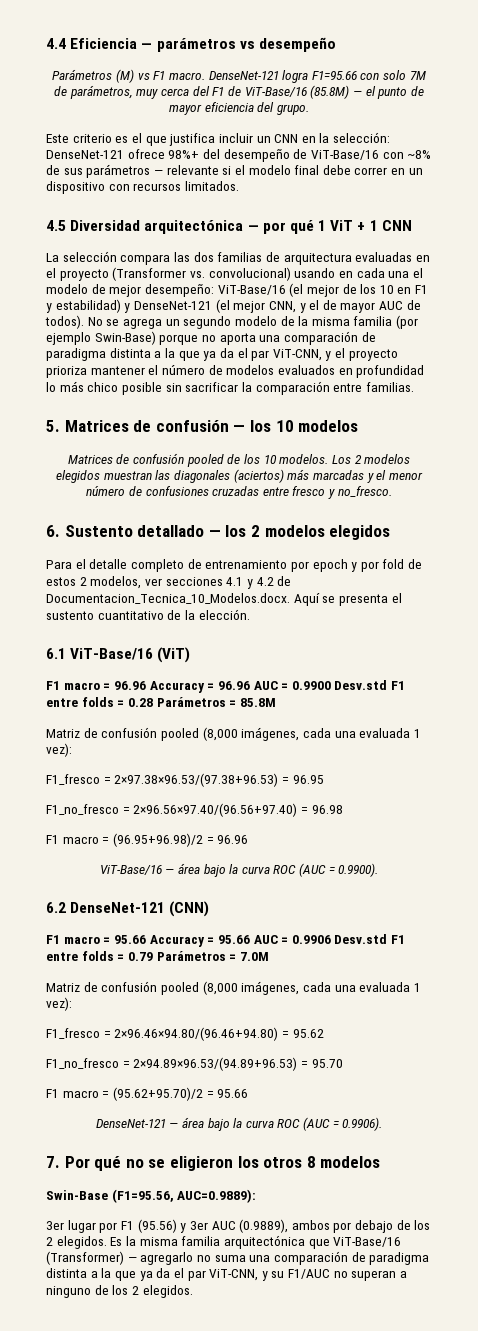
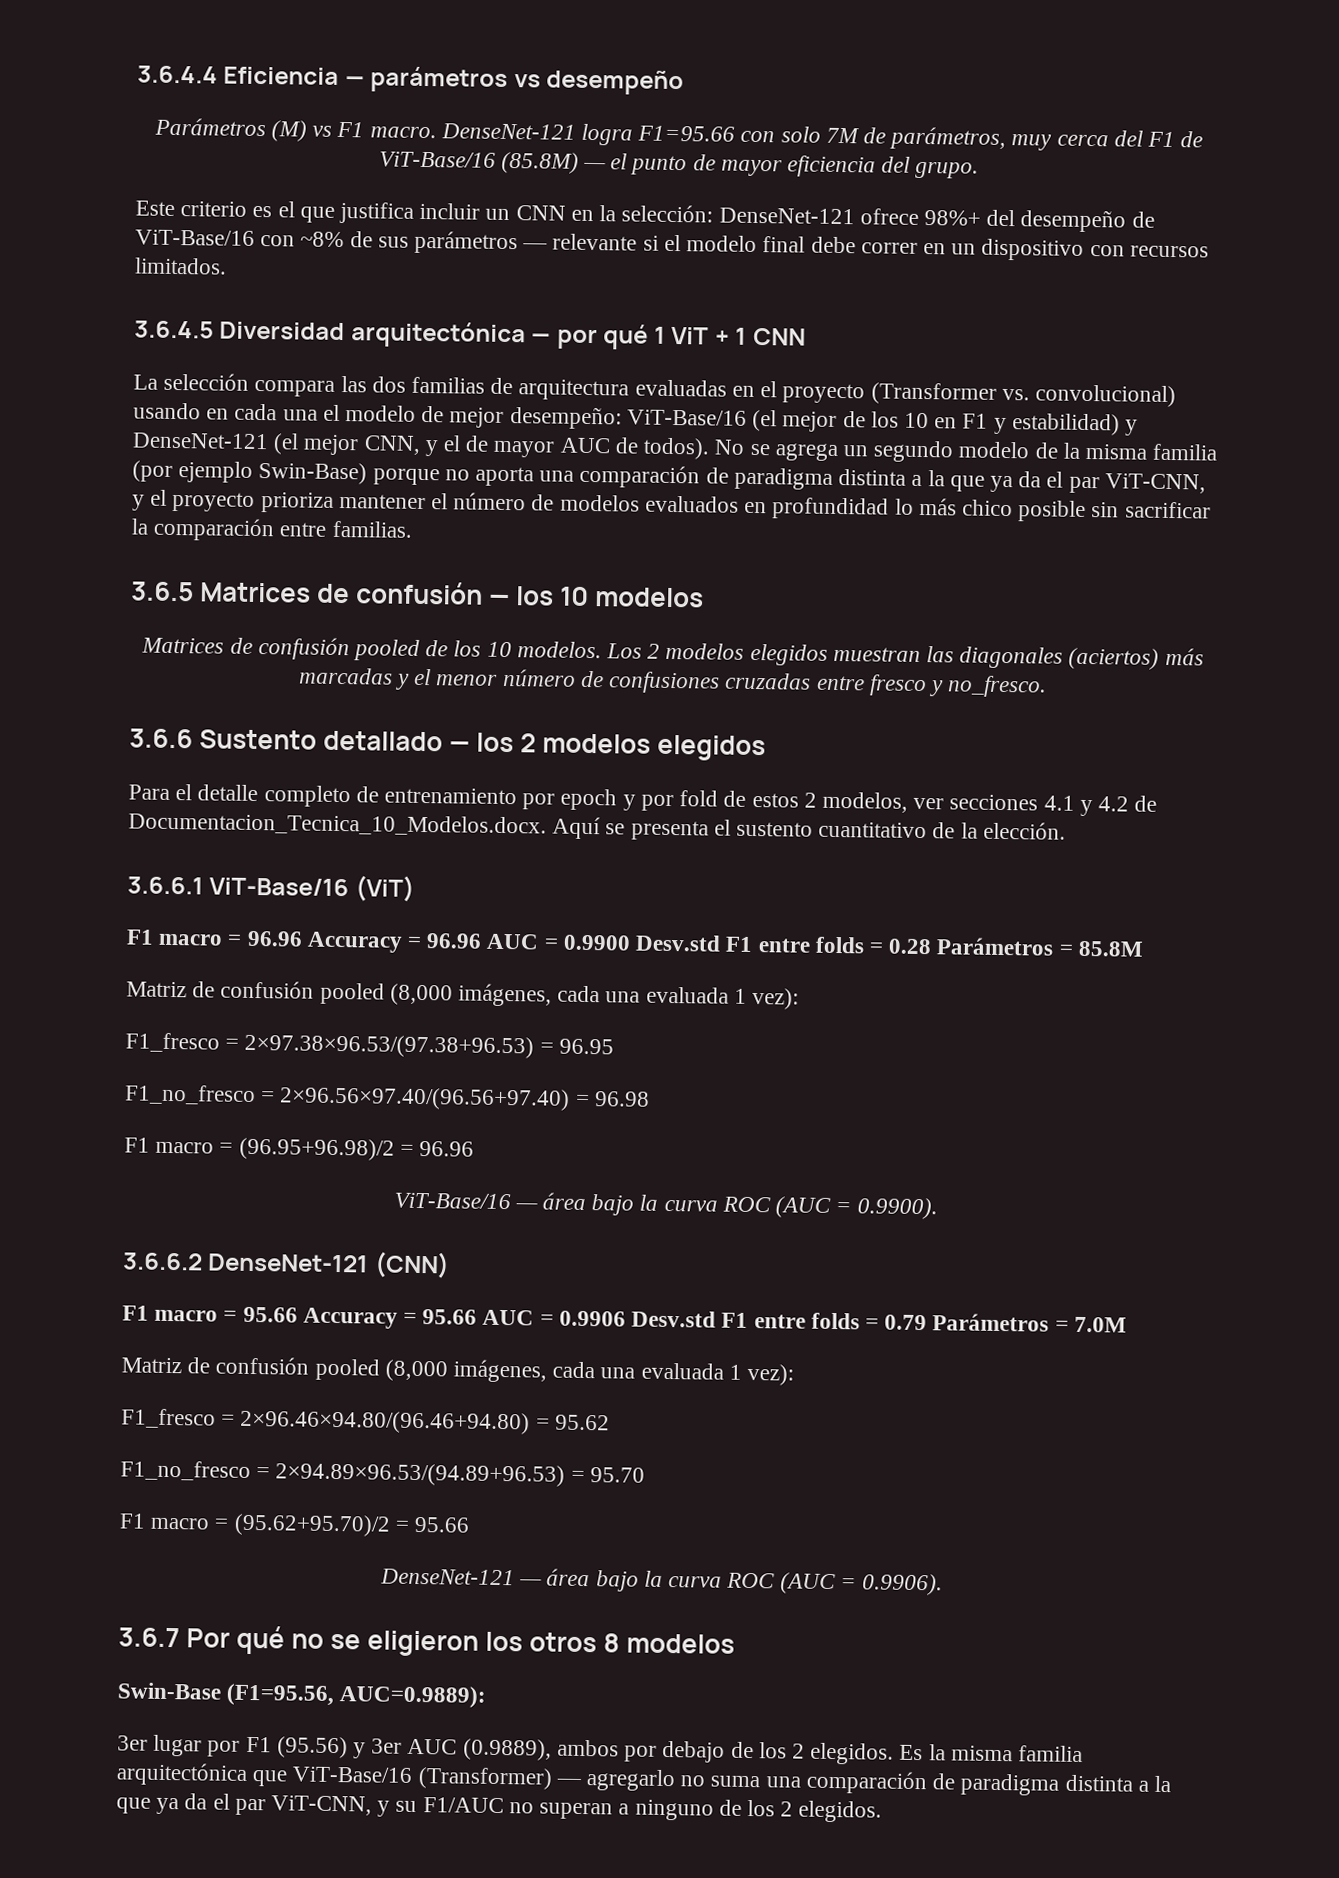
[46,38,66,49] 4.4 -> [137,65,218,84] 3.6.4.4
[46,220,66,231] 4.5 -> [134,320,214,339] 3.6.4.5
[46,420,60,432] 5. -> [131,581,194,602] 3.6.5
[46,525,60,537] 6. -> [129,728,193,749] 3.6.6
[46,648,66,659] 6.1 -> [127,876,204,895] 3.6.6.1
[46,902,66,913] 6.2 -> [122,1252,203,1271] 3.6.6.2
[46,1156,60,1168] 7. -> [118,1627,180,1648] 3.6.7

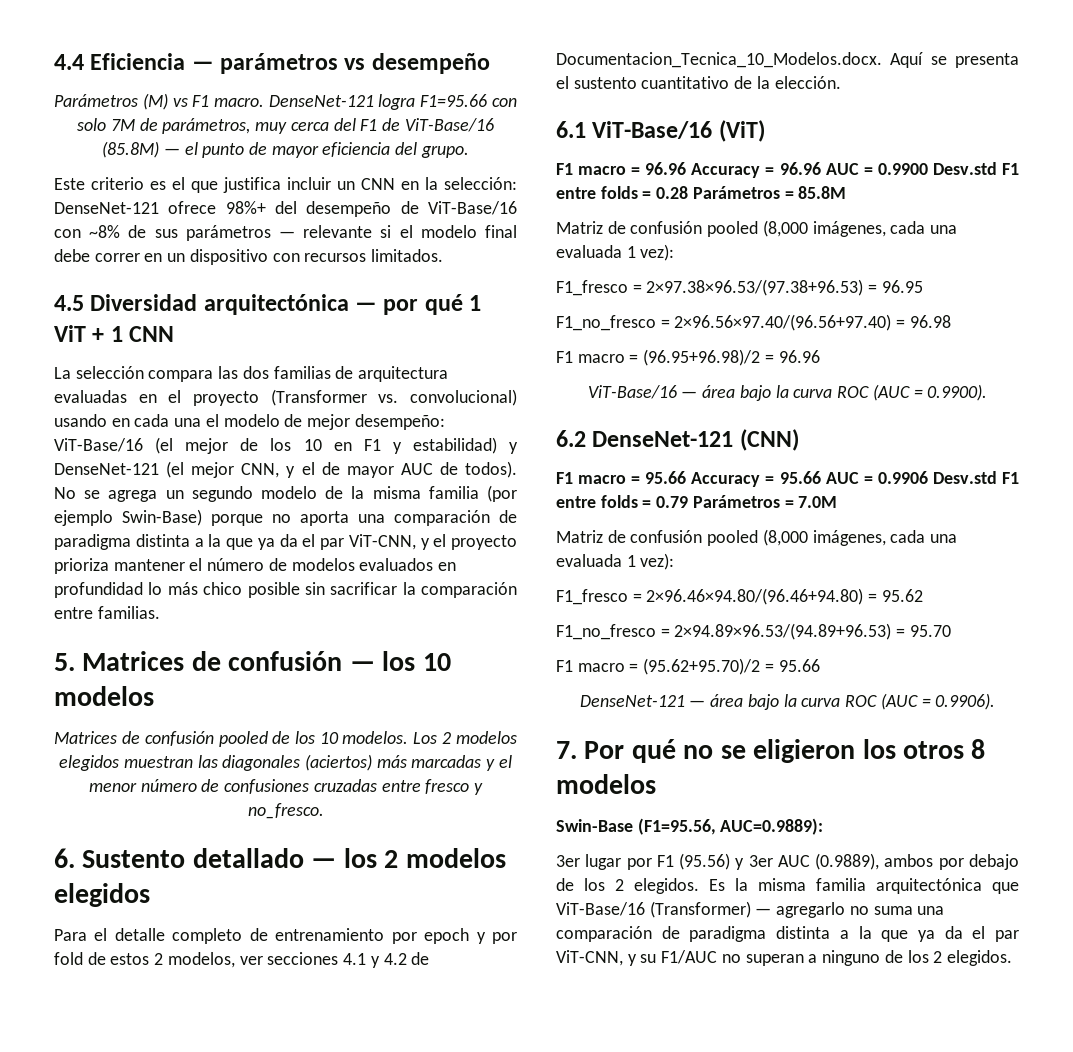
[137,65,218,84] 3.6.4.4 -> [54,54,84,70] 4.4
[134,320,214,339] 3.6.4.5 -> [54,295,84,311] 4.5
[131,581,194,602] 3.6.5 -> [54,653,75,671] 5.
[129,728,193,749] 3.6.6 -> [54,848,75,868] 6.
[127,876,204,895] 3.6.6.1 -> [556,121,586,138] 6.1
[122,1252,203,1271] 3.6.6.2 -> [556,430,586,447] 6.2
[118,1627,180,1648] 3.6.7 -> [556,741,577,759] 7.

